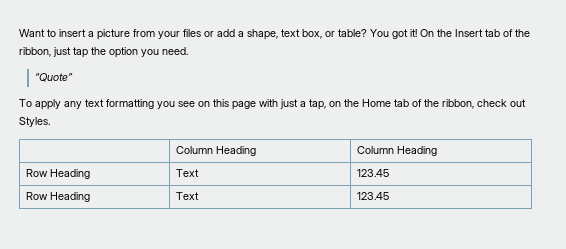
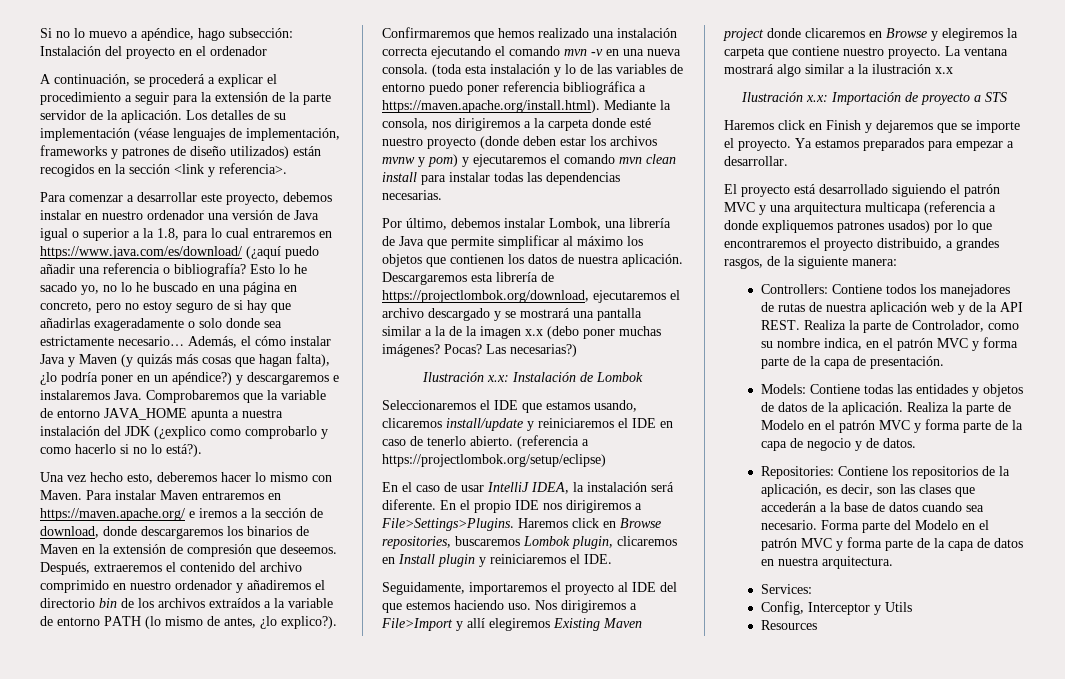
[19,29,530,40] [19,47,188,58] [35,73,74,82] [19,99,526,110] [19,117,50,127] [176,146,257,156] [357,146,438,156] [26,169,91,179] [176,169,200,177] [357,169,390,177] [26,192,91,202] [176,192,200,200] [357,192,390,200] Want to insert a picture from your files or add a shape, text box, or table? You got it! On the Insert tab of the ribbon, just tap the option you need. // “Quote” // To apply any text formatting you see on this page with just a tap, on the Home tab of the ribbon, check out Styles. // | Column Heading | Column Heading // Row Heading | Text | 123.45 // Row Heading | Text | 123.45 -> [40,28,293,41] [40,46,267,59] [40,74,277,87] [40,92,331,105] [40,110,286,123] [40,128,340,141] [40,145,321,159] [40,163,287,177] [40,192,332,205] [40,210,319,220] [40,228,332,241] [40,246,319,259] [40,263,307,277] [40,282,297,295] [40,300,291,313] [40,318,282,331] [40,336,331,348] [40,353,330,367] [40,372,339,385] [40,390,326,403] [40,408,283,421] [40,426,328,439] [40,444,202,457] [40,472,332,484] [40,490,281,500] [40,508,323,521] [40,526,309,539] [40,544,337,557] [40,562,302,575] [40,580,325,593] [40,598,333,608] [40,616,337,629] [382,27,677,41] [382,46,681,59] [382,64,683,77] [382,81,646,95] [382,100,671,113] [382,118,651,131] [382,136,657,149] [382,154,676,167] [382,172,620,185] [382,190,442,200] [382,218,671,230] [382,235,643,249] [382,254,683,267] [382,272,554,285] [382,290,680,303] [382,308,642,321] [382,326,661,339] [382,344,577,357] [422,372,643,382] [382,400,637,413] [382,418,673,431] [382,435,589,449] [382,454,606,467] [382,482,674,494] [382,499,642,513] [381,518,661,531] [382,536,677,549] [382,554,612,567] [382,582,677,595] [382,600,637,613] [381,618,642,631] [723,28,1018,41] [724,46,1008,59] [724,64,953,77] [741,92,1007,105] [724,120,1020,133] [724,138,1014,151] [724,156,788,166] [724,184,1000,197] [724,201,996,215] [724,220,992,233] [724,238,999,251] [724,256,897,269] [760,284,1010,297] [760,302,1023,315] [760,320,1019,333] [760,337,1018,351] [760,356,944,369] [760,384,1023,397] [760,402,1011,415] [760,419,1023,433] [760,438,916,451] [760,466,1010,479] [760,484,975,497] [760,502,984,512] [760,520,989,533] [760,537,1023,551] [760,556,893,569] [760,584,812,594] [760,601,912,615] [760,620,817,630] Si no lo muevo a apéndice, hago subsección: Instalación del proyecto en el ordenador // A continuación, se procederá a explicar el procedimiento a seguir para la extensión de la parte servidor de la aplicación. Los detalles de su implementación (véase lenguajes de implementación, frameworks y patrones de diseño utilizados) están recogidos en la sección <link y referencia>. // Para comenzar a desarrollar este proyecto, debemos instalar en nuestro ordenador una versión de Java igual o superior a la 1.8, para lo cual entraremos en https://www.java.com/es/download/ (¿aquí puedo añadir una referencia o bibliografía? Esto lo he sacado yo, no lo he buscado en una página en concreto, pero no estoy seguro de si hay que añadirlas exageradamente o solo donde sea estrictamente necesario… Además, el cómo instalar Java y Maven (y quizás más cosas que hagan falta), ¿lo podría poner en un apéndice?) y descargaremos e instalaremos Java. Comprobaremos que la variable de entorno JAVA_HOME apunta a nuestra instalación del JDK (¿explico como comprobarlo y como hacerlo si no lo está?). // Una vez hecho esto, deberemos hacer lo mismo con Maven. Para instalar Maven entraremos en https://maven.apache.org/ e iremos a la sección de download, donde descargaremos los binarios de Maven en la extensión de compresión que deseemos. Después, extraeremos el contenido del archivo comprimido en nuestro ordenador y añadiremos el directorio bin de los archivos extraídos a la variable de entorno PATH (lo mismo de antes, ¿lo explico?). Confirmaremos que hemos realizado una instalación correcta ejecutando el comando mvn -v en una nueva consola. (toda esta instalación y lo de las variables de entorno puedo poner referencia bibliográfica a https://maven.apache.org/install.html). Mediante la consola, nos dirigiremos a la carpeta donde esté nuestro proyecto (donde deben estar los archivos mvnw y pom) y ejecutaremos el comando mvn clean install para instalar todas las dependencias necesarias. // Por último, debemos instalar Lombok, una librería de Java que permite simplificar al máximo los objetos que contienen los datos de nuestra aplicación. Descargaremos esta librería de https://projectlombok.org/download, ejecutaremos el archivo descargado y se mostrará una pantalla similar a la de la imagen x.x (debo poner muchas imágenes? Pocas? Las necesarias?) // Ilustración x.x: Instalación de Lombok // Seleccionaremos el IDE que estamos usando, clicaremos install/update y reiniciaremos el IDE en caso de tenerlo abierto. (referencia a https://projectlombok.org/setup/eclipse) // En el caso de usar IntelliJ IDEA, la instalación será diferente. En el propio IDE nos dirigiremos a File>Settings>Plugins. Haremos click en Browse repositories, buscaremos Lombok plugin, clicaremos en Install plugin y reiniciaremos el IDE. // Seguidamente, importaremos el proyecto al IDE del que estemos haciendo uso. Nos dirigiremos a File>Import y allí elegiremos Existing Maven project donde clicaremos en Browse y elegiremos la carpeta que contiene nuestro proyecto. La ventana mostrará algo similar a la ilustración x.x // Ilustración x.x: Importación de proyecto a STS // Haremos click en Finish y dejaremos que se importe el proyecto. Ya estamos preparados para empezar a desarrollar. // El proyecto está desarrollado siguiendo el patrón MVC y una arquitectura multicapa (referencia a donde expliquemos patrones usados) por lo que encontraremos el proyecto distribuido, a grandes rasgos, de la siguiente manera: // Controllers: Contiene todos los manejadores de rutas de nuestra aplicación web y de la API REST. Realiza la parte de Controlador, como su nombre indica, en el patrón MVC y forma parte de la capa de presentación. // Models: Contiene todas las entidades y objetos de datos de la aplicación. Realiza la parte de Modelo en el patrón MVC y forma parte de la capa de negocio y de datos. // Repositories: Contiene los repositorios de la aplicación, es decir, son las clases que accederán a la base de datos cuando sea necesario. Forma parte del Modelo en el patrón MVC y forma parte de la capa de datos en nuestra arquitectura. // Services: // Config, Interceptor y Utils // Resources

